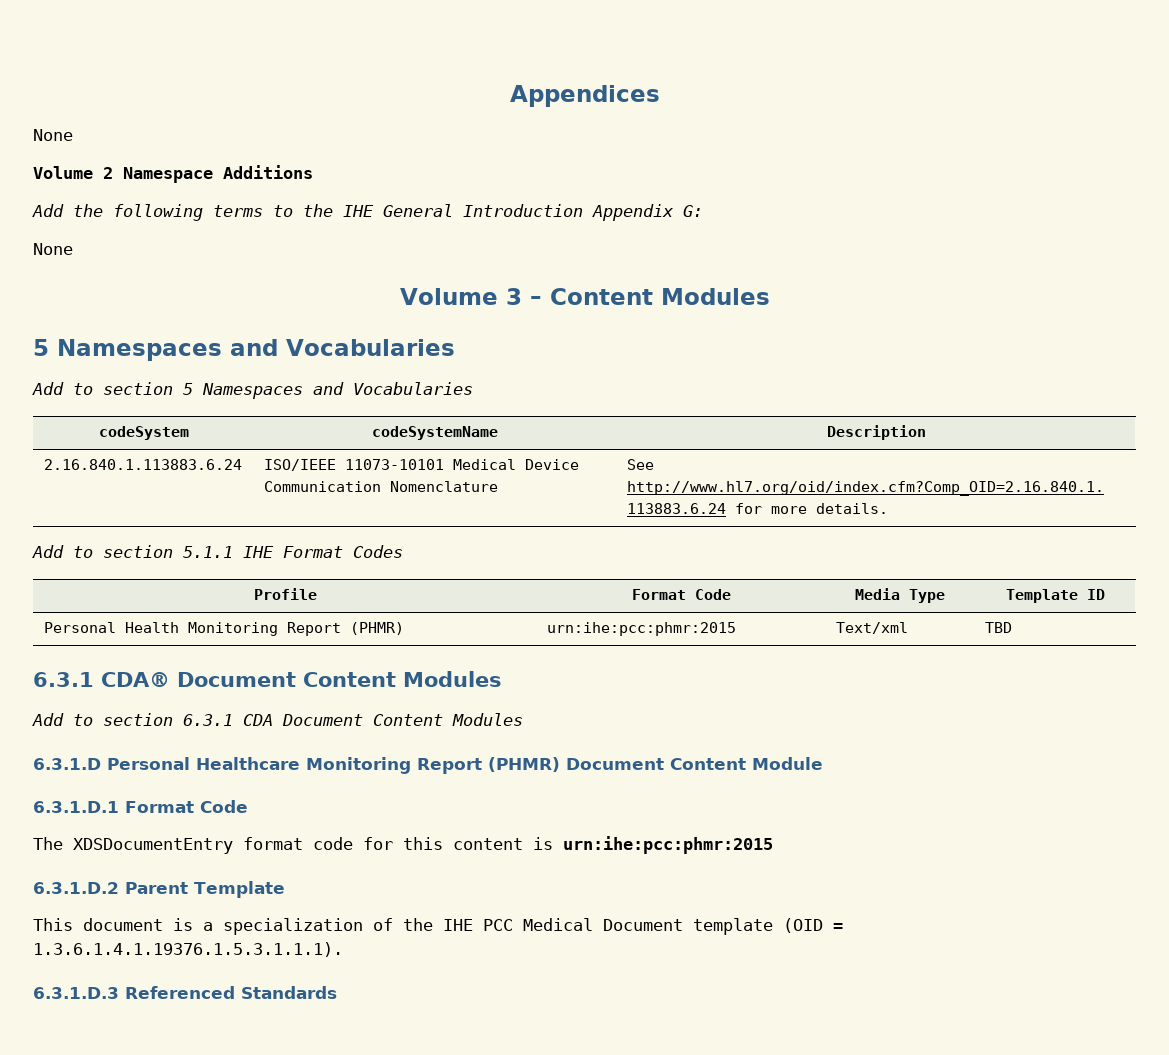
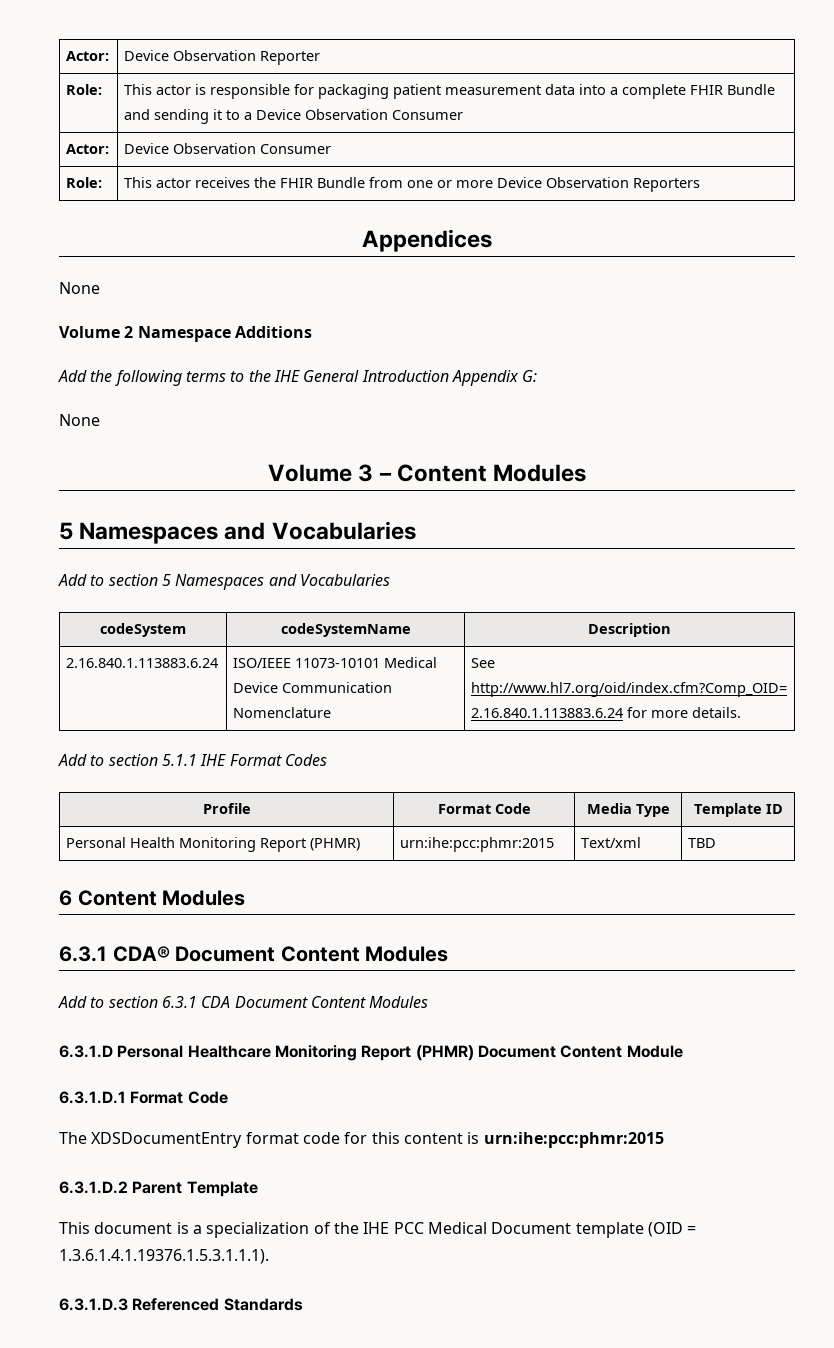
(509, 96) none -> [66,51,110,61] [124,50,321,65] [66,84,103,95] [124,84,776,99] [124,109,464,124] [66,144,110,154] [124,143,332,154] [66,177,103,188] [124,177,701,192] Actor: | Device Observation Reporter // Role: | This actor is responsible for packaging patient measurement data into a complete FHIR Bundle and sending it to a Device Observation Consumer // Actor: | Device Observation Consumer // Role: | This actor receives the FHIR Bundle from one or more Device Observation Reporters //
(1012, 627) none -> [59,890,246,906] // 6 Content Modules

